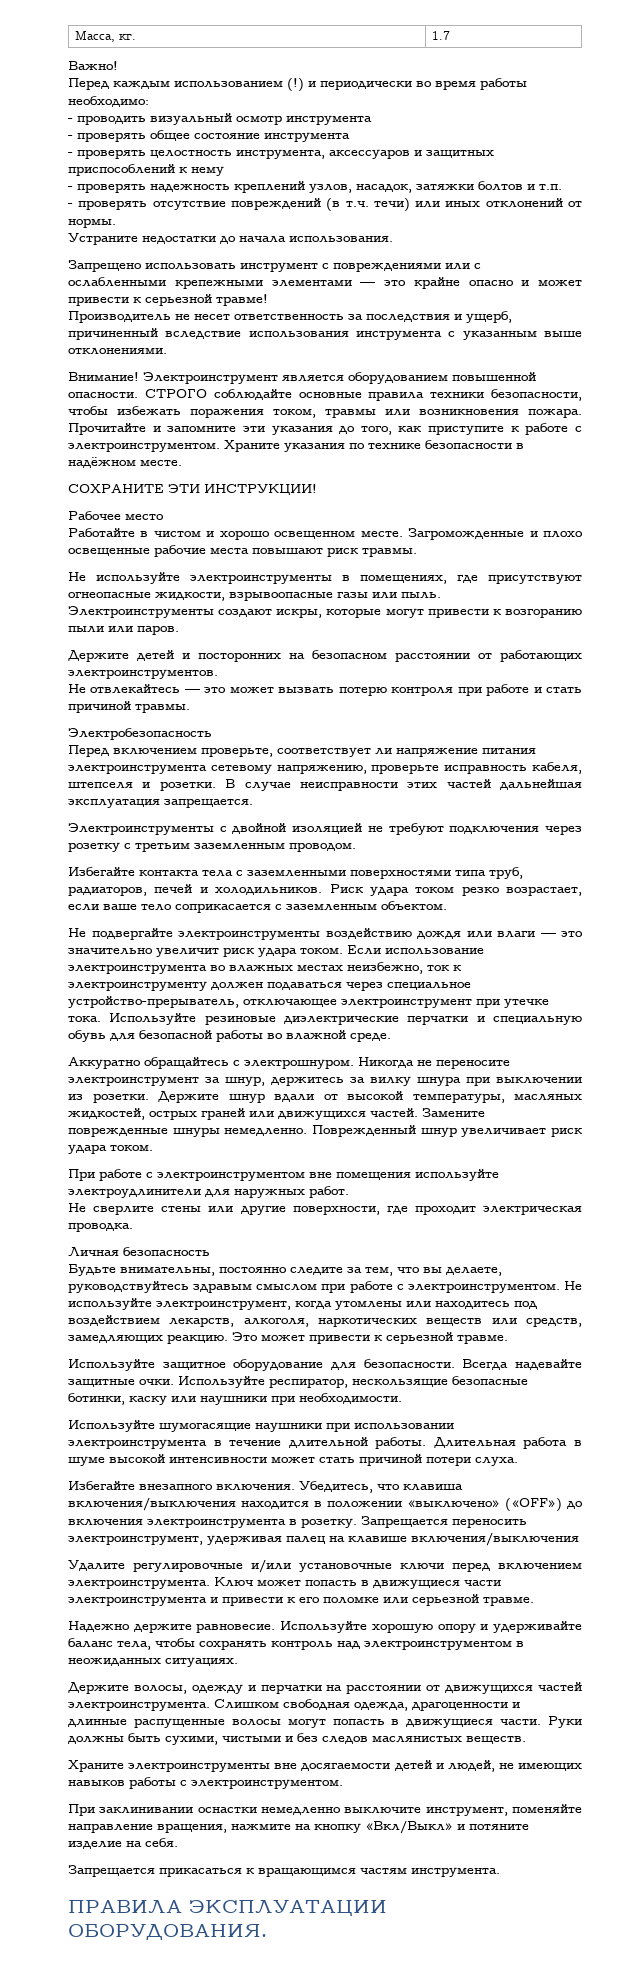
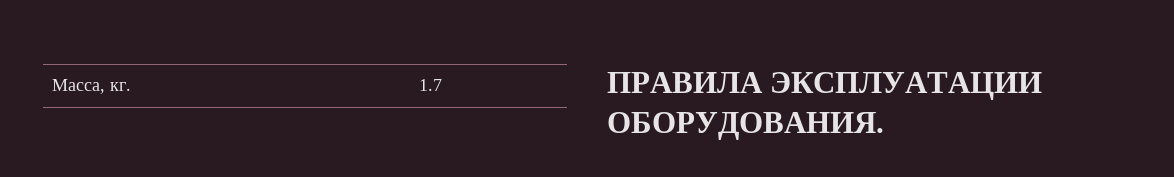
[68,61,118,70] [68,78,527,92] [68,96,149,107] [68,113,372,125] [68,130,350,142] [68,149,494,159] [68,164,224,176] [68,181,562,193] [68,198,582,212] [68,219,116,228] [68,233,393,245] [68,260,481,272] [68,277,582,289] [68,294,268,306] [68,311,512,323] [68,328,582,340] [68,348,167,355] [68,372,536,384] [68,389,582,401] [68,406,582,418] [68,423,582,435] [68,440,524,452] [68,457,182,468] [68,484,317,495] [68,511,164,520] [68,528,584,540] [68,545,417,557] [68,572,582,584] [68,592,441,601] [68,606,583,618] [68,626,179,635] [68,650,582,662] [68,669,218,679] [68,684,582,696] [68,701,190,713] [68,728,212,740] [68,745,536,757] [68,762,582,774] [68,779,582,791] [68,798,253,808] [68,823,582,835] [68,842,356,852] [68,867,523,879] [68,884,582,896] [68,901,447,913] [68,928,583,940] [68,945,484,957] [68,962,461,974] [68,981,471,991] [68,996,549,1008] [68,1013,582,1025] [68,1030,391,1042] [68,1057,510,1069] [68,1076,582,1086] [68,1091,582,1103] [68,1108,485,1120] [68,1125,582,1137] [68,1144,153,1154] [68,1169,499,1181] [68,1186,349,1198] [68,1203,582,1215] [68,1223,133,1232] [68,1247,210,1256] [68,1264,502,1276] [68,1281,583,1293] [68,1298,537,1310] [68,1315,582,1327] [68,1332,508,1344] [68,1359,582,1371] [68,1376,528,1388] [68,1393,402,1405] [68,1420,454,1432] [68,1437,582,1449] [68,1454,518,1466] [68,1481,463,1493] [68,1497,583,1512] [68,1516,527,1528] [68,1532,579,1546] [68,1559,582,1573] [68,1577,501,1589] [68,1594,534,1606] [68,1621,582,1633] [68,1638,524,1650] [68,1657,238,1667] [68,1682,583,1694] [68,1699,520,1711] [68,1716,582,1728] [68,1733,526,1745] [68,1760,582,1772] [68,1777,343,1789] [68,1804,582,1816] [68,1820,529,1834] [68,1838,178,1849] [68,1865,500,1877] // Важно! // Перед каждым использованием (!) и периодически во время работы необходимо: // - проводить визуальный осмотр инструмента // - проверять общее состояние инструмента // - проверять целостность инструмента, аксессуаров и защитных приспособлений к нему // - проверять надежность креплений узлов, насадок, затяжки болтов и т.п. // - проверять отсутствие повреждений (в т.ч. течи) или иных отклонений от нормы. // Устраните недостатки до начала использования. // Запрещено использовать инструмент с повреждениями или с ослабленными крепежными элементами — это крайне опасно и может привести к серьезной травме! // Производитель не несет ответственность за последствия и ущерб, причиненный вследствие использования инструмента с указанным выше отклонениями. // Внимание! Электроинструмент является оборудованием повышенной опасности. СТРОГО соблюдайте основные правила техники безопасности, чтобы избежать поражения током, травмы или возникновения пожара. Прочитайте и запомните эти указания до того, как приступите к работе с электроинструментом. Храните указания по технике безопасности в надёжном месте. // СОХРАНИТЕ ЭТИ ИНСТРУКЦИИ! // Рабочее место // Работайте в чистом и хорошо освещенном месте. Загроможденные и плохо освещенные рабочие места повышают риск травмы. // Не используйте электроинструменты в помещениях, где присутствуют огнеопасные жидкости, взрывоопасные газы или пыль. Электроинструменты создают искры, которые могут привести к возгоранию пыли или паров. // Держите детей и посторонних на безопасном расстоянии от работающих электроинструментов. // Не отвлекайтесь — это может вызвать потерю контроля при работе и стать причиной травмы. // Электробезопасность // Перед включением проверьте, соответствует ли напряжение питания электроинструмента сетевому напряжению, проверьте исправность кабеля, штепселя и розетки. В случае неисправности этих частей дальнейшая эксплуатация запрещается. // Электроинструменты с двойной изоляцией не требуют подключения через розетку с третьим заземленным проводом. // Избегайте контакта тела с заземленными поверхностями типа труб, радиаторов, печей и холодильников. Риск удара током резко возрастает, если ваше тело соприкасается с заземленным объектом. // Не подвергайте электроинструменты воздействию дождя или влаги — это значительно увеличит риск удара током. Если использование электроинструмента во влажных местах неизбежно, ток к электроинструменту должен подаваться через специальное устройство-прерыватель, отключающее электроинструмент при утечке тока. Используйте резиновые диэлектрические перчатки и специальную обувь для безопасной работы во влажной среде. // Аккуратно обращайтесь с электрошнуром. Никогда не переносите электроинструмент за шнур, держитесь за вилку шнура при выключении из розетки. Держите шнур вдали от высокой температуры, масляных жидкостей, острых граней или движущихся частей. Замените поврежденные шнуры немедленно. Поврежденный шнур увеличивает риск удара током. // При работе с электроинструментом вне помещения используйте электроудлинители для наружных работ. // Не сверлите стены или другие поверхности, где проходит электрическая проводка. // Личная безопасность // Будьте внимательны, постоянно следите за тем, что вы делаете, руководствуйтесь здравым смыслом при работе с электроинструментом. Не используйте электроинструмент, когда утомлены или находитесь под воздействием лекарств, алкоголя, наркотических веществ или средств, замедляющих реакцию. Это может привести к серьезной травме. // Используйте защитное оборудование для безопасности. Всегда надевайте защитные очки. Используйте респиратор, нескользящие безопасные ботинки, каску или наушники при необходимости. // Используйте шумогасящие наушники при использовании электроинструмента в течение длительной работы. Длительная работа в шуме высокой интенсивности может стать причиной потери слуха. // Избегайте внезапного включения. Убедитесь, что клавиша включения/выключения находится в положении «выключено» («OFF») до включения электроинструмента в розетку. Запрещается переносить электроинструмент, удерживая палец на клавише включения/выключения // Удалите регулировочные и/или установочные ключи перед включением электроинструмента. Ключ может попасть в движущиеся части электроинструмента и привести к его поломке или серьезной травме. // Надежно держите равновесие. Используйте хорошую опору и удерживайте баланс тела, чтобы сохранять контроль над электроинструментом в неожиданных ситуациях. // Держите волосы, одежду и перчатки на расстоянии от движущихся частей электроинструмента. Слишком свободная одежда, драгоценности и длинные распущенные волосы могут попасть в движущиеся части. Руки должны быть сухими, чистыми и без следов маслянистых веществ. // Храните электроинструменты вне досягаемости детей и людей, не имеющих навыков работы с электроинструментом. // При заклинивании оснастки немедленно выключите инструмент, поменяйте направление вращения, нажмите на кнопку «Вкл/Выкл» и потяните изделие на себя. // Запрещается прикасаться к вращающимся частям инструмента. -> (443, 85) none

